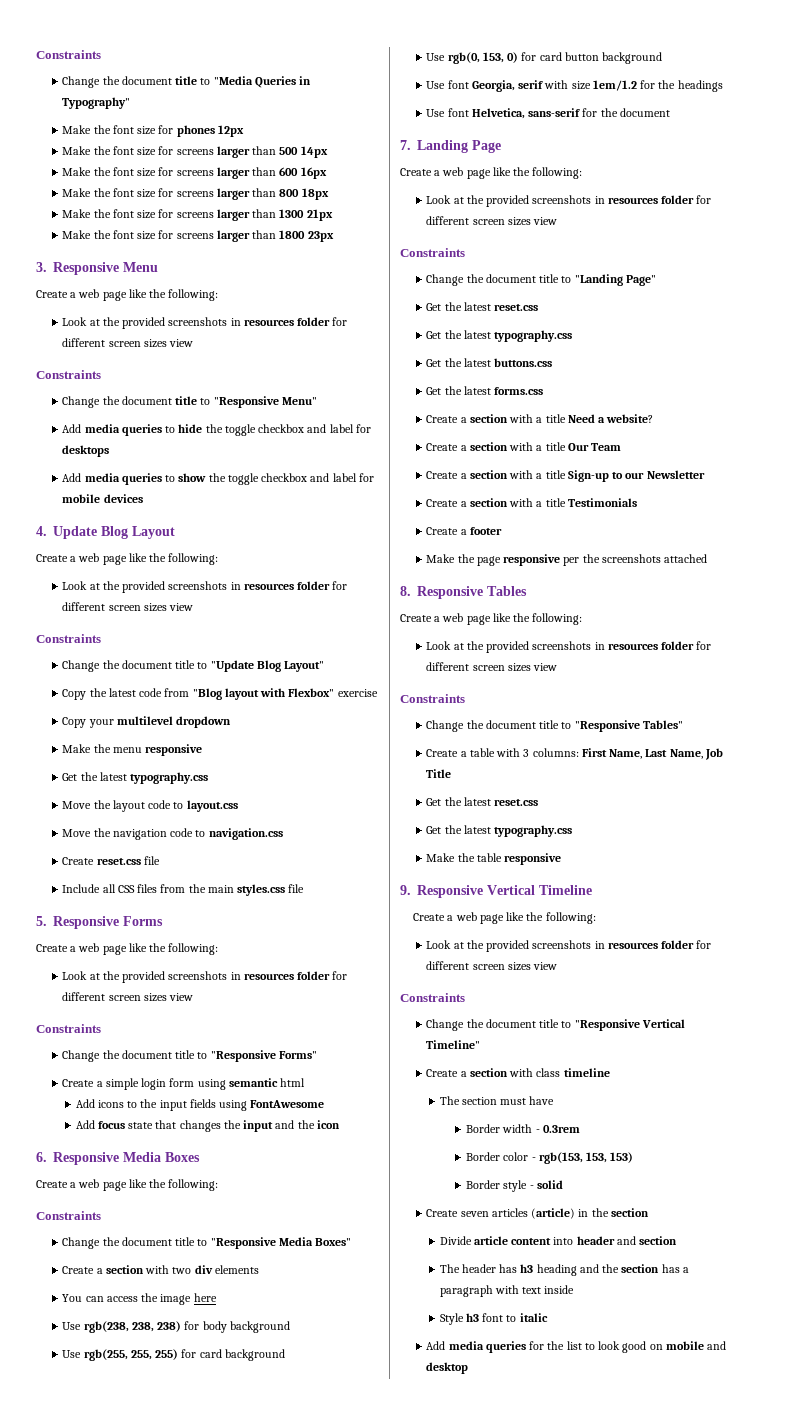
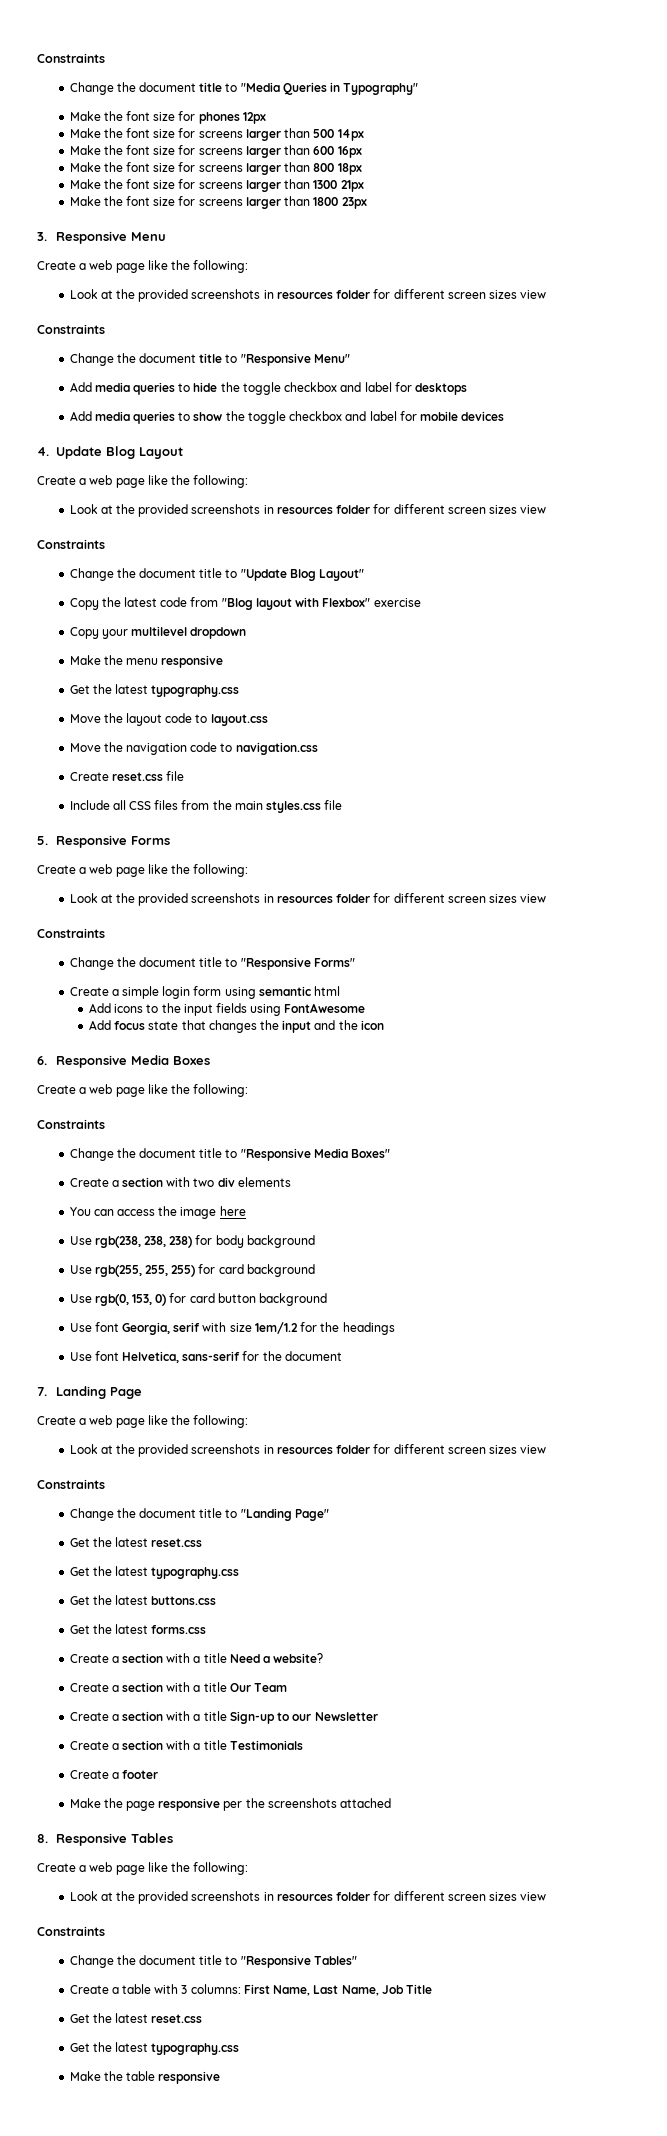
[400,885,592,898] [413,912,596,924] [426,940,712,952] [426,961,558,971] [400,993,465,1002] [426,1019,685,1031] [426,1040,481,1049] [426,1068,610,1077] [439,1096,555,1105] [466,1124,580,1133] [466,1152,634,1164] [466,1180,563,1192] [426,1208,649,1219] [439,1236,678,1245] [439,1264,689,1276] [439,1285,575,1297] [439,1313,548,1325] [426,1341,727,1353] [426,1362,469,1374] // 9. Responsive Vertical Timeline // Create a web page like the following: // Look at the provided screenshots in resources folder for different screen sizes view // Constraints // Change the document title to "Responsive Vertical Timeline" // Create a section with class timeline // The section must have // Border width - 0.3rem // Border color - rgb(153, 153, 153) // Border style - solid // Create seven articles (article) in the section // Divide article content into header and section // The header has h3 heading and the section has a paragraph with text inside // Style h3 font to italic // Add media queries for the list to look good on mobile and desktop -> (221, 2077) none

